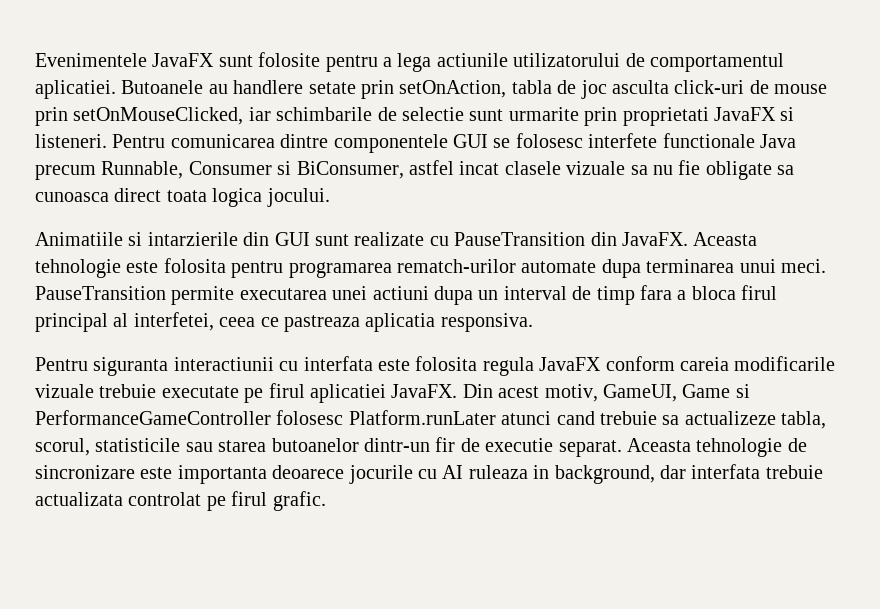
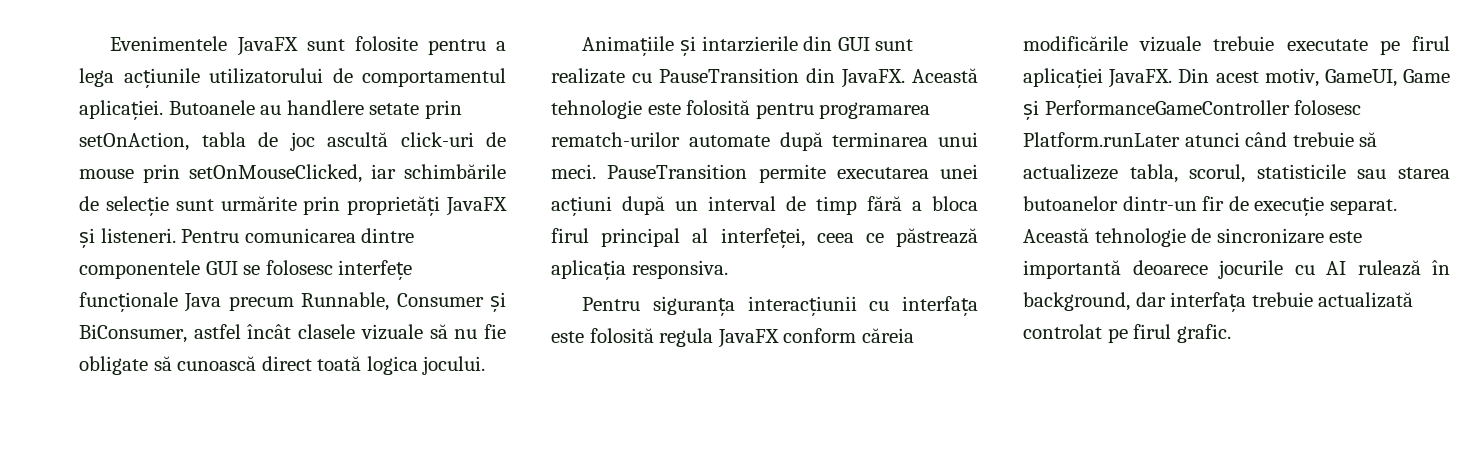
[436,53,508,67] actiunile -> [123,68,200,88] acțiunile
[35,80,116,99] aplicatiei. -> [79,100,163,120] aplicației.
[611,80,669,94] asculta -> [327,132,388,147] ascultă
[276,107,795,126] schimbarile de selectie sunt urmarite prin proprietati JavaFX si -> [404,164,506,179] [79,196,507,216] [79,228,95,248] schimbările de selecție sunt urmărite prin proprietăți JavaFX și
[588,133,755,148] interfete functionale -> [338,260,413,280] [79,292,178,312] interfețe funcționale
[277,161,292,175] si -> [489,292,506,312] și
[459,161,500,175] incat -> [247,324,292,339] încât
[630,165,648,175] sa -> [429,324,448,339] să
[777,165,795,175] [35,188,207,202] sa cunoasca direct toata -> [153,356,362,371] să cunoască direct toată
[35,232,143,246] Animatiile si -> [582,36,696,56] Animațiile și
[693,232,758,246] Aceasta -> [912,68,978,83] Această
[163,258,226,273] folosita -> [686,100,751,115] folosită
[601,259,641,278] dupa -> [779,132,823,151] după
[372,286,473,305] actiuni dupa -> [551,196,665,216] acțiuni după
[639,285,672,300] fara -> [867,196,902,211] fără
[133,312,214,331] interfetei, -> [720,228,805,248] interfeței,
[284,313,436,332] pastreaza aplicatia -> [896,228,979,247] [551,260,626,280] păstrează aplicația
[93,356,478,376] siguranta interactiunii cu interfata este folosita -> [653,296,978,316] [551,328,654,343] siguranța interacțiunii cu interfața este folosită
[679,356,836,371] careia modificarile -> [861,328,914,343] [1023,36,1128,51] căreia modificările
[310,384,386,403] aplicatiei -> [1023,68,1103,88] aplicației
[735,384,750,398] si -> [1023,100,1039,120] și
[556,411,680,425] cand trebuie sa -> [1245,132,1378,147] când trebuie să
[485,438,691,457] executie separat. Aceasta -> [1254,196,1397,216] [1023,228,1089,243] execuție separat. Această
[177,465,267,484] importanta -> [1023,260,1121,279] importantă
[468,464,823,484] [35,492,123,506] ruleaza in background, dar interfata trebuie actualizata -> [1357,260,1450,276] [1023,292,1414,312] rulează în background, dar interfața trebuie actualizată

